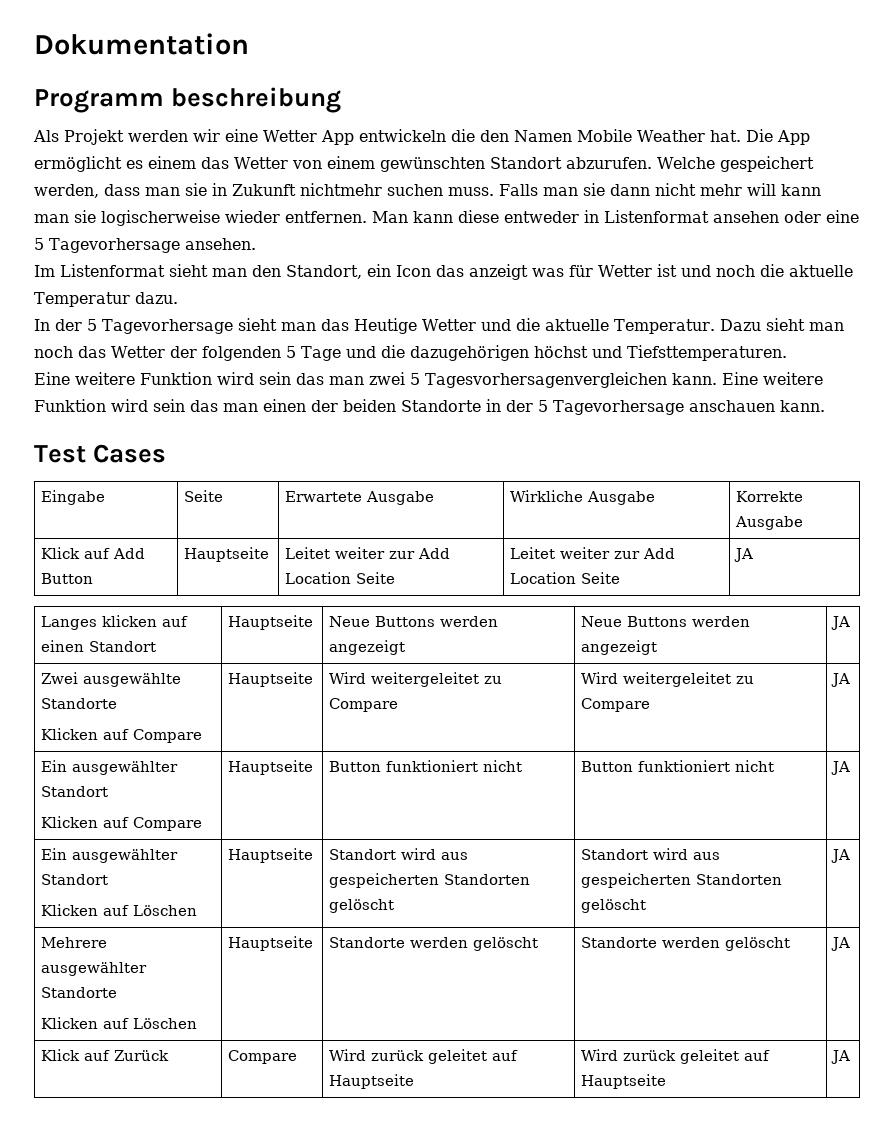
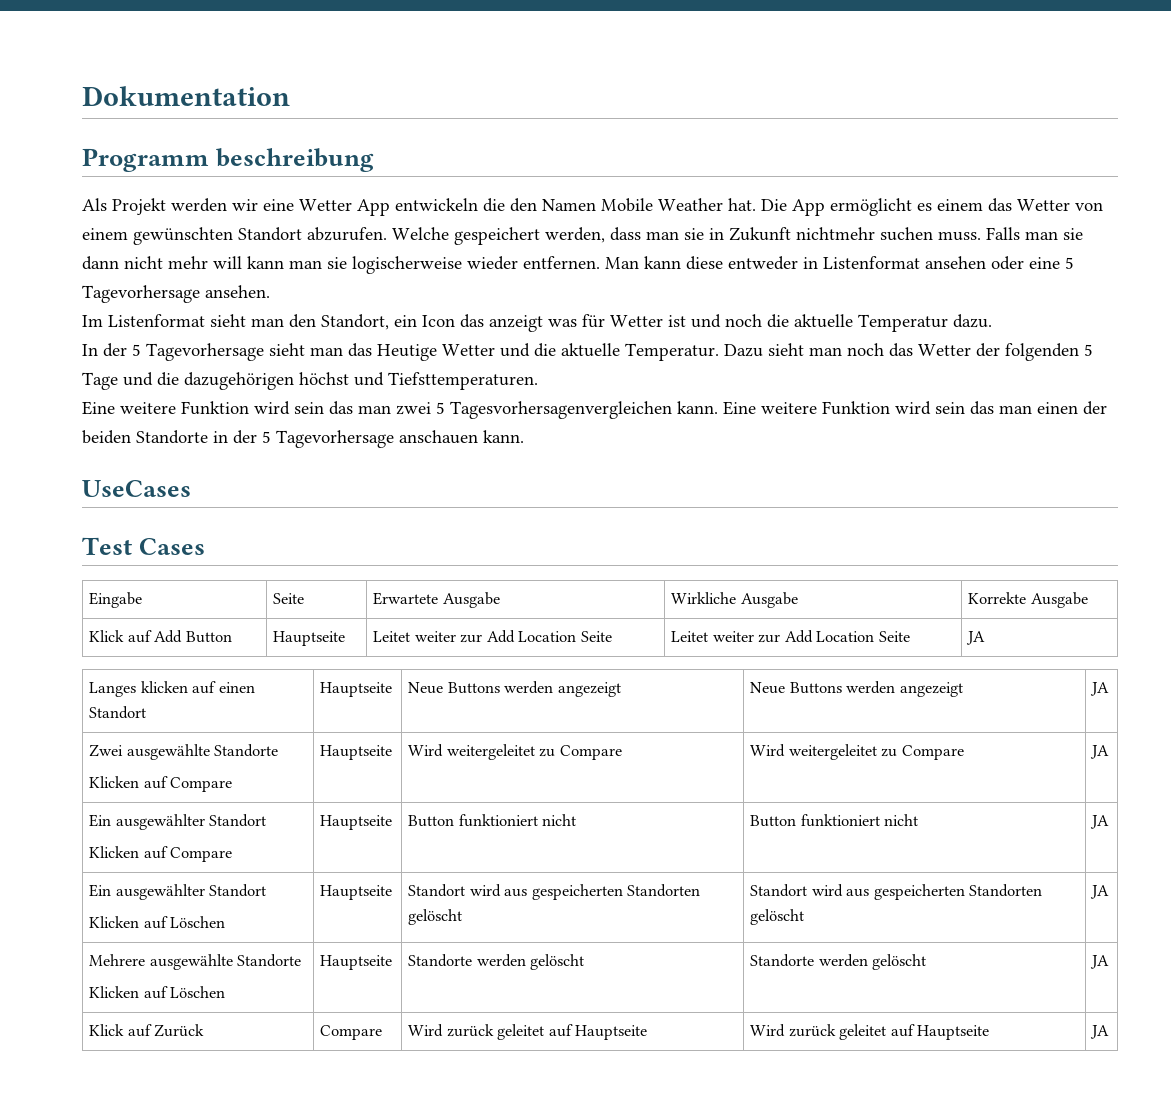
(825, 406) none -> [82,480,191,497] // UseCases
[41,962,148,976] ausgewählter -> [149,954,233,970] ausgewählte

